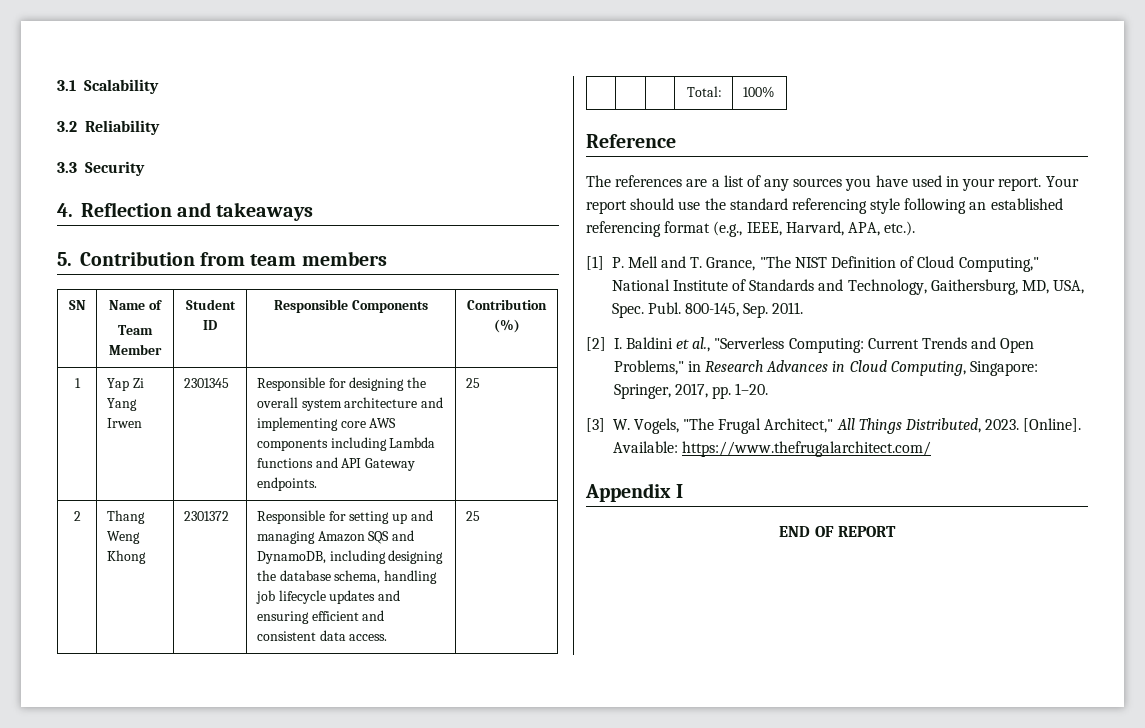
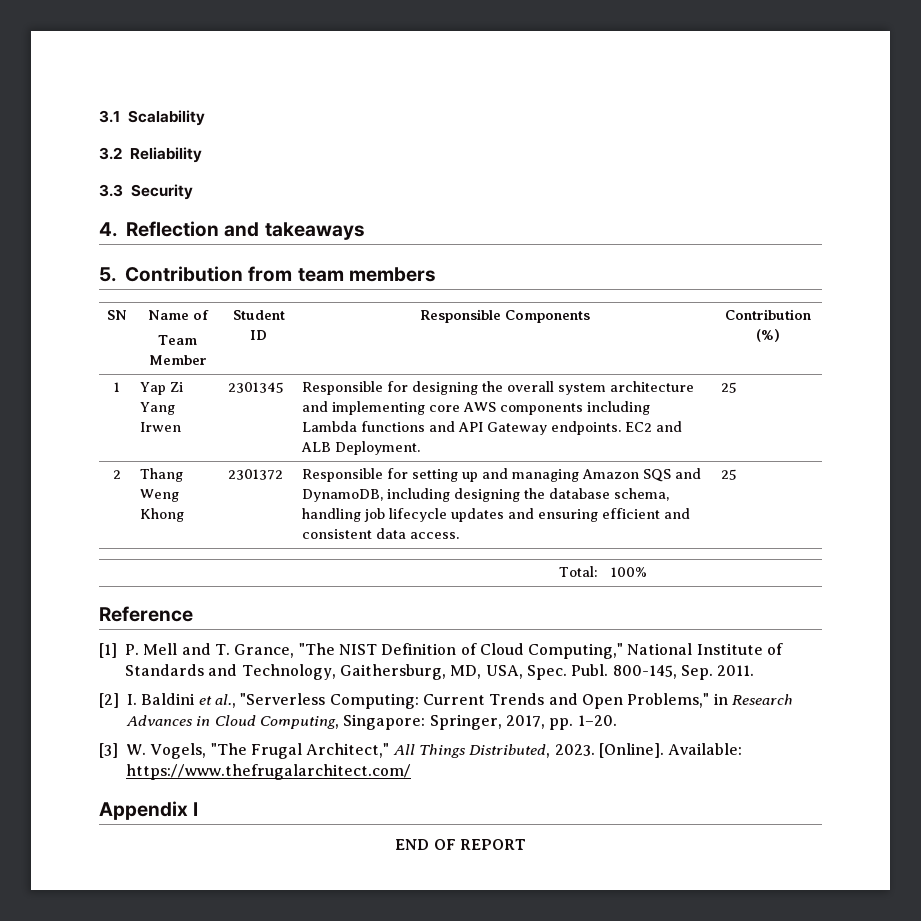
(317, 484) none -> [624,421,682,432] [300,441,420,455] EC2 and ALB Deployment.
[586,175,1079,191] [586,198,1063,214] [586,221,916,237] // The references are a list of any sources you have used in your report. Your report should use the standard referencing style following an established referencing format (e.g., IEEE, Harvard, APA, etc.). -> (193, 614) none

